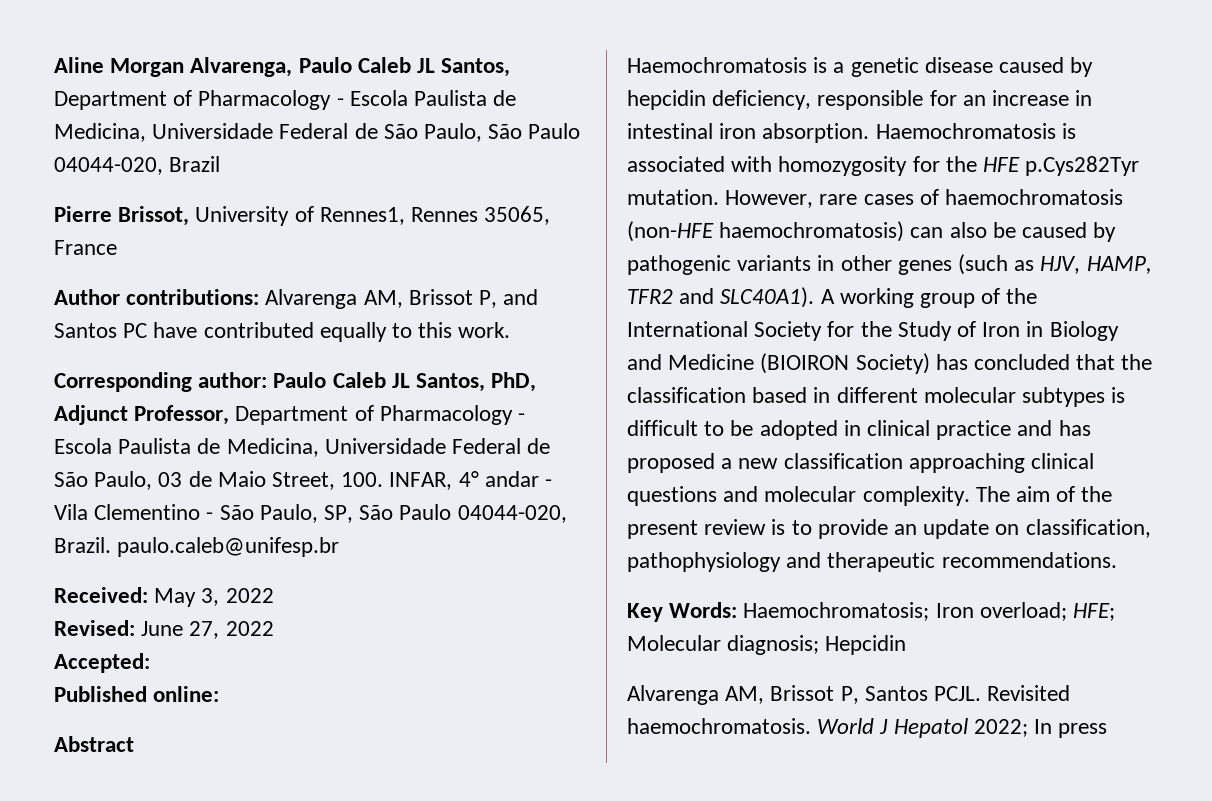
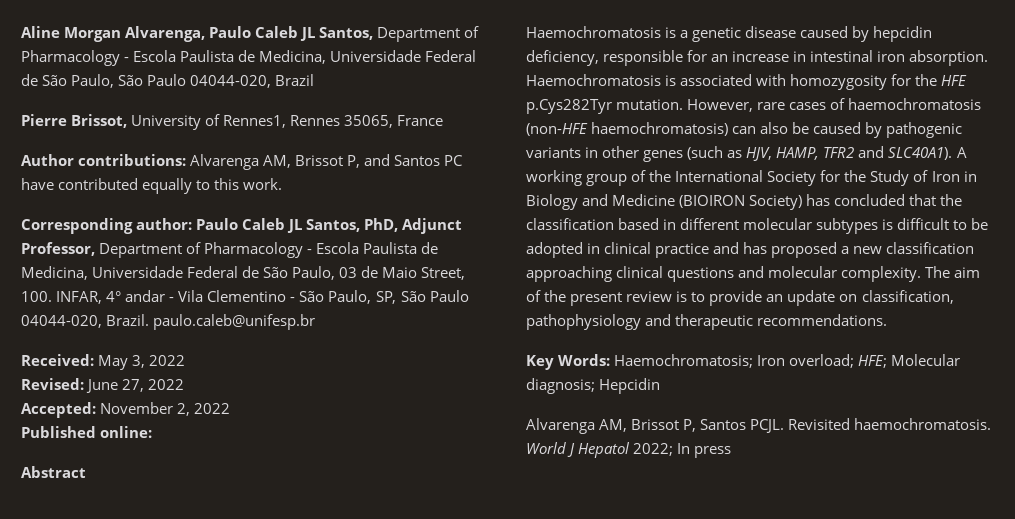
(150, 663) none -> [100,402,231,416] November 2, 2022

